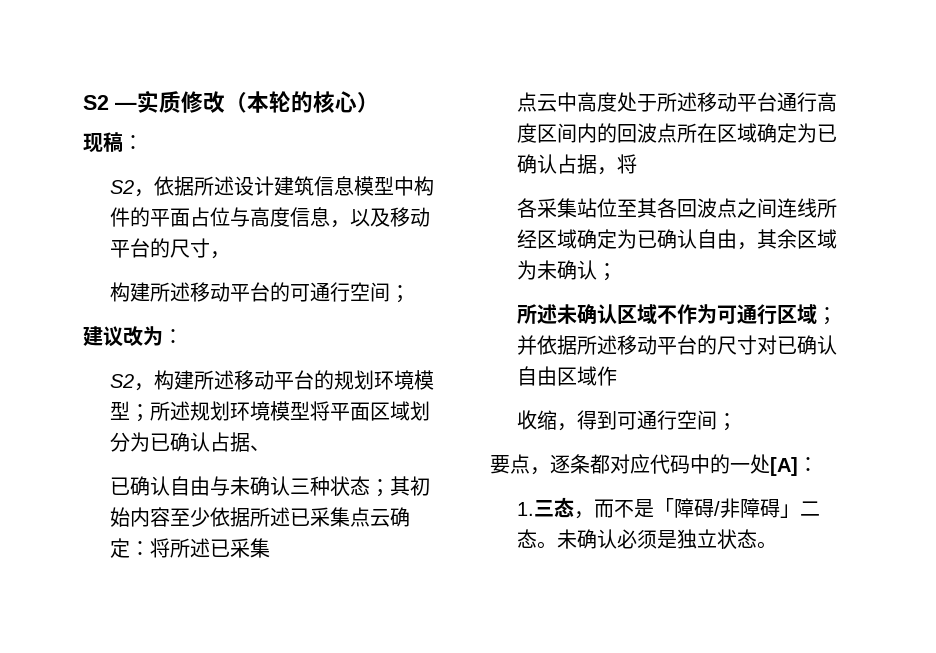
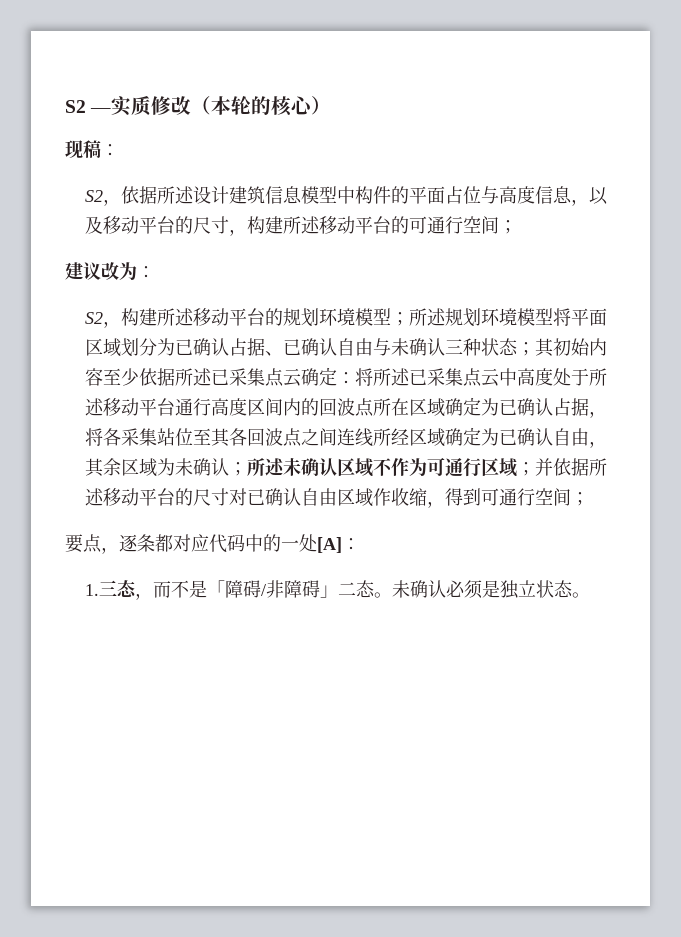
(230, 255) // -> (248, 232) none
(270, 448) // -> (284, 353) none
(270, 548) // -> (464, 377) none
(637, 164) // -> (104, 437) none
(617, 272) // -> (248, 469) none
(617, 376) // -> (392, 497) none

